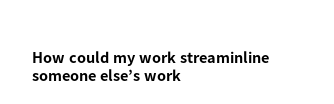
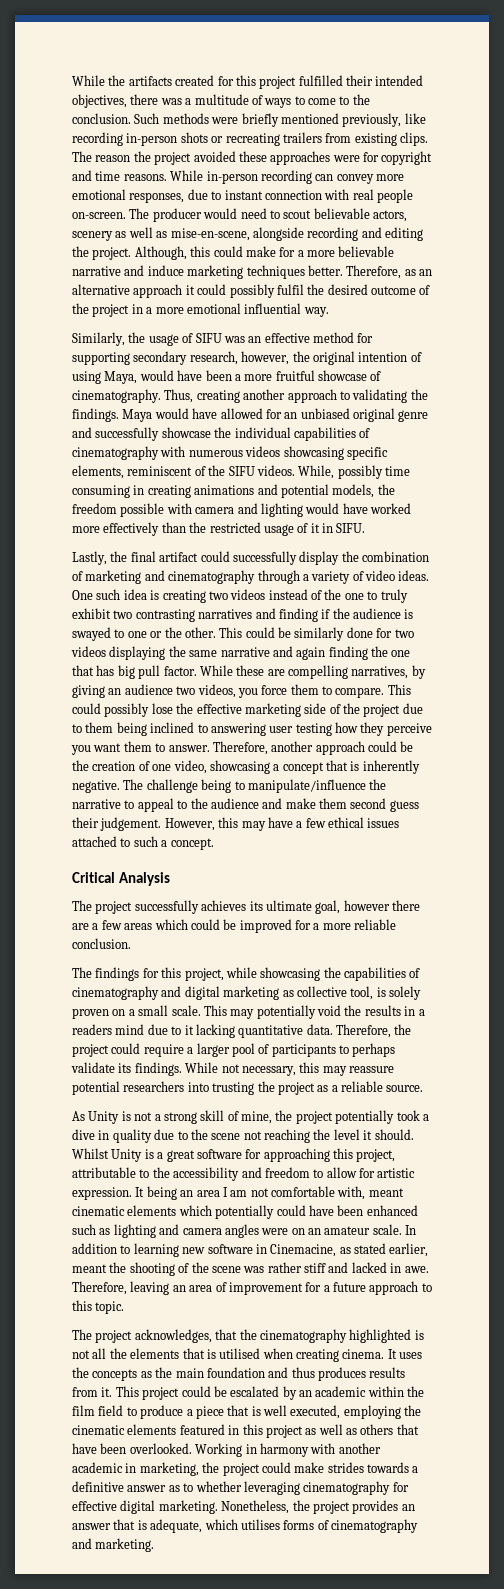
[32,51,269,66] [32,69,181,81] How could my work streaminline someone else’s work -> [72,75,424,89] [72,94,370,108] [72,113,426,127] [72,132,428,146] [72,151,433,165] [72,170,404,184] [72,189,413,203] [72,208,407,222] [72,227,423,241] [72,246,395,260] [72,265,432,279] [72,284,431,298] [72,303,329,317] [72,332,374,346] [72,351,422,365] [72,370,382,384] [72,389,428,403] [72,408,429,422] [72,427,371,441] [72,446,388,460] [72,465,410,479] [72,484,395,498] [72,503,411,517] [72,522,366,536] [72,551,429,565] [72,570,430,584] [72,589,408,603] [72,608,414,622] [72,627,414,641] [71,646,411,660] [72,665,426,679] [72,684,411,698] [72,703,423,717] [72,722,432,736] [71,741,414,755] [72,760,420,774] [72,779,387,793] [72,798,419,812] [72,817,400,831] [72,836,214,850] [72,872,170,886] [72,900,420,914] [72,919,397,933] [72,938,131,949] [72,967,421,981] [72,986,421,1000] [72,1005,425,1019] [72,1024,412,1038] [72,1043,396,1057] [71,1062,394,1076] [72,1081,424,1095] [72,1110,429,1124] [72,1129,414,1143] [72,1148,396,1162] [72,1167,416,1181] [72,1186,404,1200] [72,1205,418,1219] [72,1224,417,1238] [72,1243,429,1257] [72,1262,429,1276] [72,1281,432,1295] [72,1300,125,1314] [72,1329,424,1343] [72,1348,423,1362] [72,1367,406,1381] [72,1386,425,1400] [72,1405,422,1419] [72,1424,419,1438] [72,1443,381,1457] [72,1462,419,1476] [72,1481,409,1495] [72,1500,415,1514] [72,1519,418,1533] [72,1538,155,1552] While the artifacts created for this project fulfilled their intended objectives, there was a multitude of ways to come to the conclusion. Such methods were briefly mentioned previously, like recording in-person shots or recreating trailers from existing clips. The reason the project avoided these approaches were for copyright and time reasons. While in-person recording can convey more emotional responses, due to instant connection with real people on-screen. The producer would need to scout believable actors, scenery as well as mise-en-scene, alongside recording and editing the project. Although, this could make for a more believable narrative and induce marketing techniques better. Therefore, as an alternative approach it could possibly fulfil the desired outcome of the project in a more emotional influential way. // Similarly, the usage of SIFU was an effective method for supporting secondary research, however, the original intention of using Maya, would have been a more fruitful showcase of cinematography. Thus, creating another approach to validating the findings. Maya would have allowed for an unbiased original genre and successfully showcase the individual capabilities of cinematography with numerous videos showcasing specific elements, reminiscent of the SIFU videos. While, possibly time consuming in creating animations and potential models, the freedom possible with camera and lighting would have worked more effectively than the restricted usage of it in SIFU. // Lastly, the final artifact could successfully display the combination of marketing and cinematography through a variety of video ideas. One such idea is creating two videos instead of the one to truly exhibit two contrasting narratives and finding if the audience is swayed to one or the other. This could be similarly done for two videos displaying the same narrative and again finding the one that has big pull factor. While these are compelling narratives, by giving an audience two videos, you force them to compare. This could possibly lose the effective marketing side of the project due to them being inclined to answering user testing how they perceive you want them to answer. Therefore, another approach could be the creation of one video, showcasing a concept that is inherently negative. The challenge being to manipulate/influence the narrative to appeal to the audience and make them second guess their judgement. However, this may have a few ethical issues attached to such a concept. // Critical Analysis // The project successfully achieves its ultimate goal, however there are a few areas which could be improved for a more reliable conclusion. // The findings for this project, while showcasing the capabilities of cinematography and digital marketing as collective tool, is solely proven on a small scale. This may potentially void the results in a readers mind due to it lacking quantitative data. Therefore, the project could require a larger pool of participants to perhaps validate its findings. While not necessary, this may reassure potential researchers into trusting the project as a reliable source. // As Unity is not a strong skill of mine, the project potentially took a dive in quality due to the scene not reaching the level it should. Whilst Unity is a great software for approaching this project, attributable to the accessibility and freedom to allow for artistic expression. It being an area I am not comfortable with, meant cinematic elements which potentially could have been enhanced such as lighting and camera angles were on an amateur scale. In addition to learning new software in Cinemacine, as stated earlier, meant the shooting of the scene was rather stiff and lacked in awe. Therefore, leaving an area of improvement for a future approach to this topic. // The project acknowledges, that the cinematography highlighted is not all the elements that is utilised when creating cinema. It uses the concepts as the main foundation and thus produces results from it. This project could be escalated by an academic within the film field to produce a piece that is well executed, employing the cinematic elements featured in this project as well as others that have been overlooked. Working in harmony with another academic in marketing, the project could make strides towards a definitive answer as to whether leveraging cinematography for effective digital marketing. Nonetheless, the project provides an answer that is adequate, which utilises forms of cinematography and marketing.

